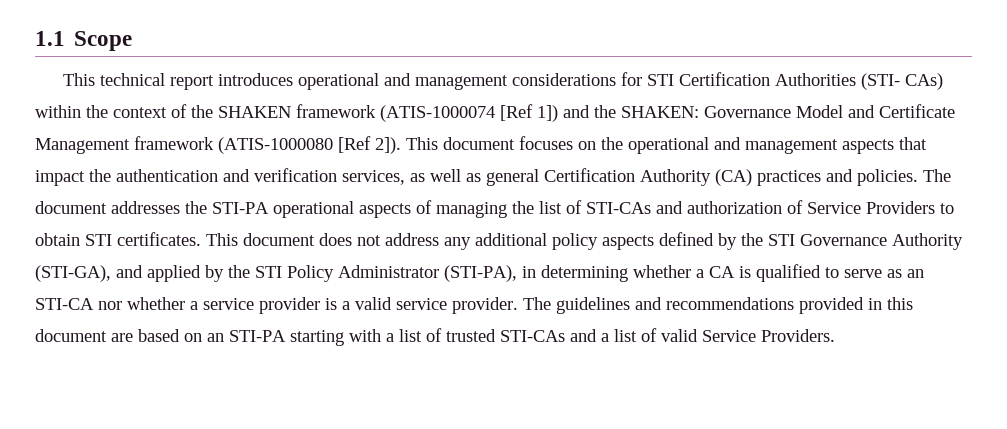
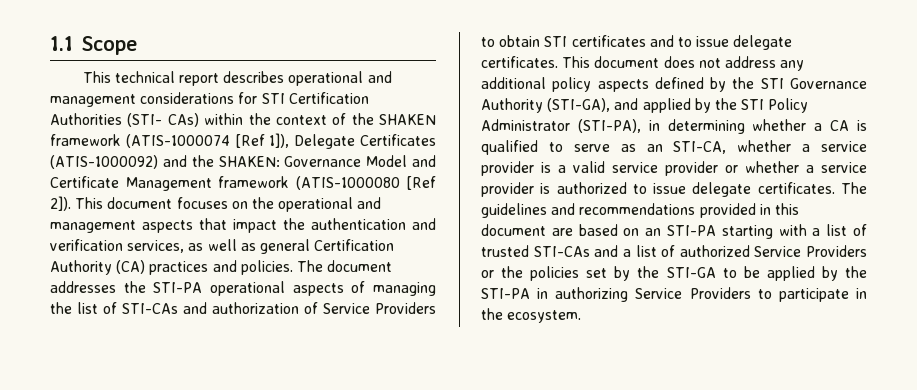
[218,73,294,86] introduces -> [223,71,285,83] describes
[537,105,558,122] 1]) -> [269,133,437,149] [50,155,158,169] 1]), Delegate Certificates (ATIS-1000092)
(112, 240) none -> [571,35,793,50] certificates and to issue delegate
[35,298,122,310] STI-CA nor -> [673,141,727,154] STI-CA,
[452,297,518,314] provider. -> [665,161,867,176] [481,182,835,197] provider or whether a service provider is authorized to issue delegate certificates.
[661,329,835,342] valid Service Providers. -> [679,245,867,257] [481,266,867,281] [481,287,867,302] [481,308,582,323] authorized Service Providers or the policies set by the STI-GA to be applied by the STI-PA in authorizing Service Providers to participate in the ecosystem.

